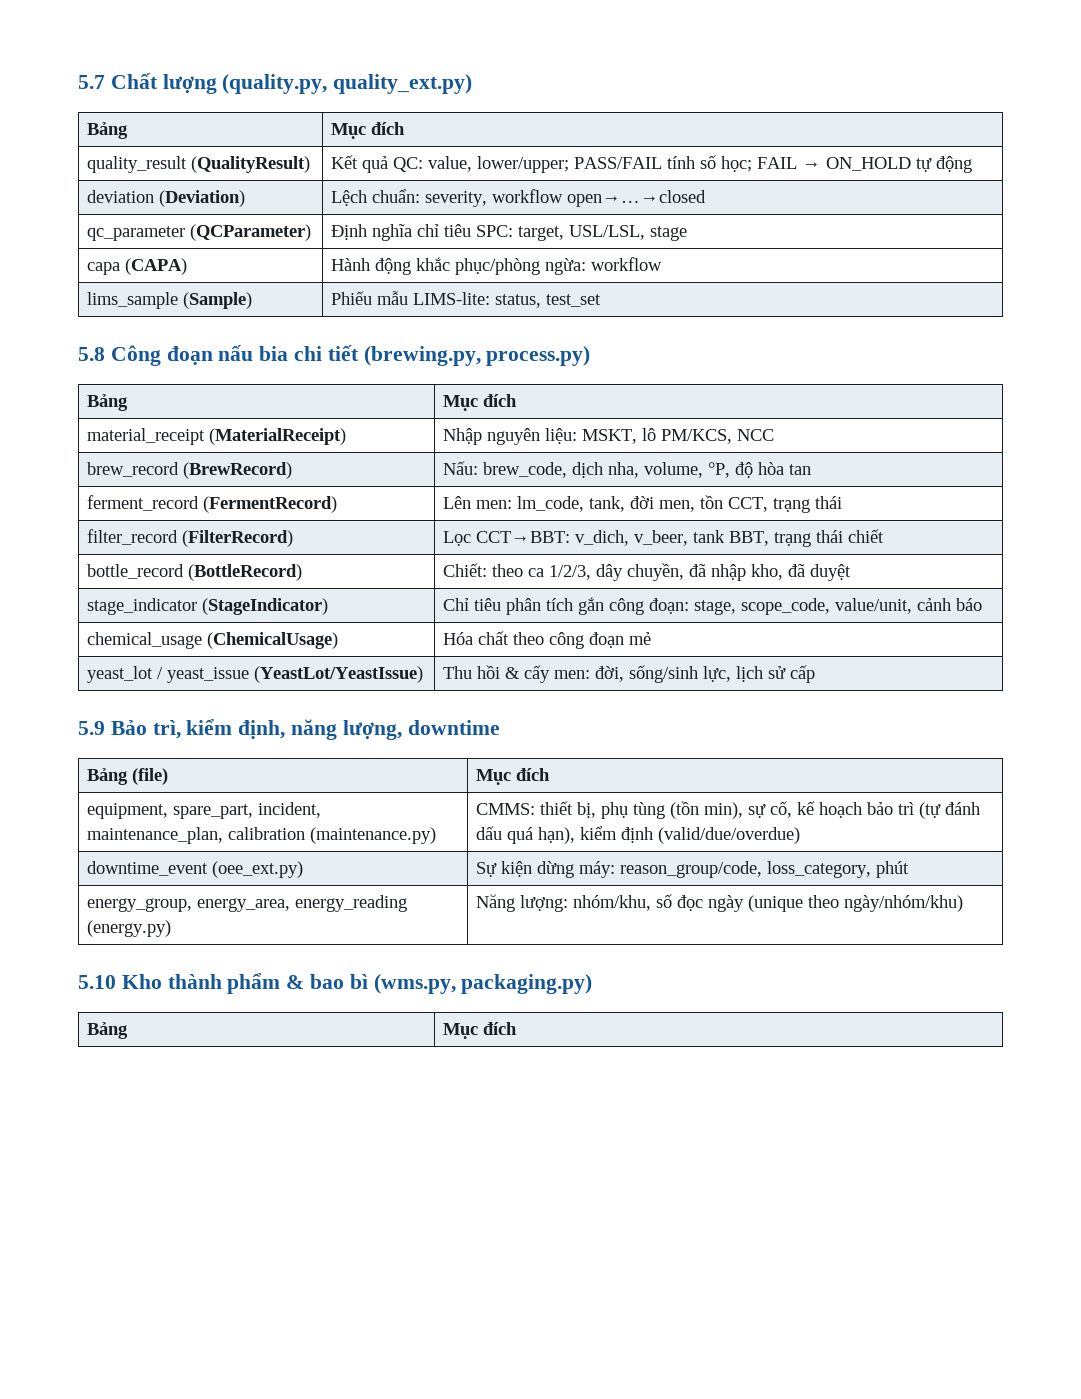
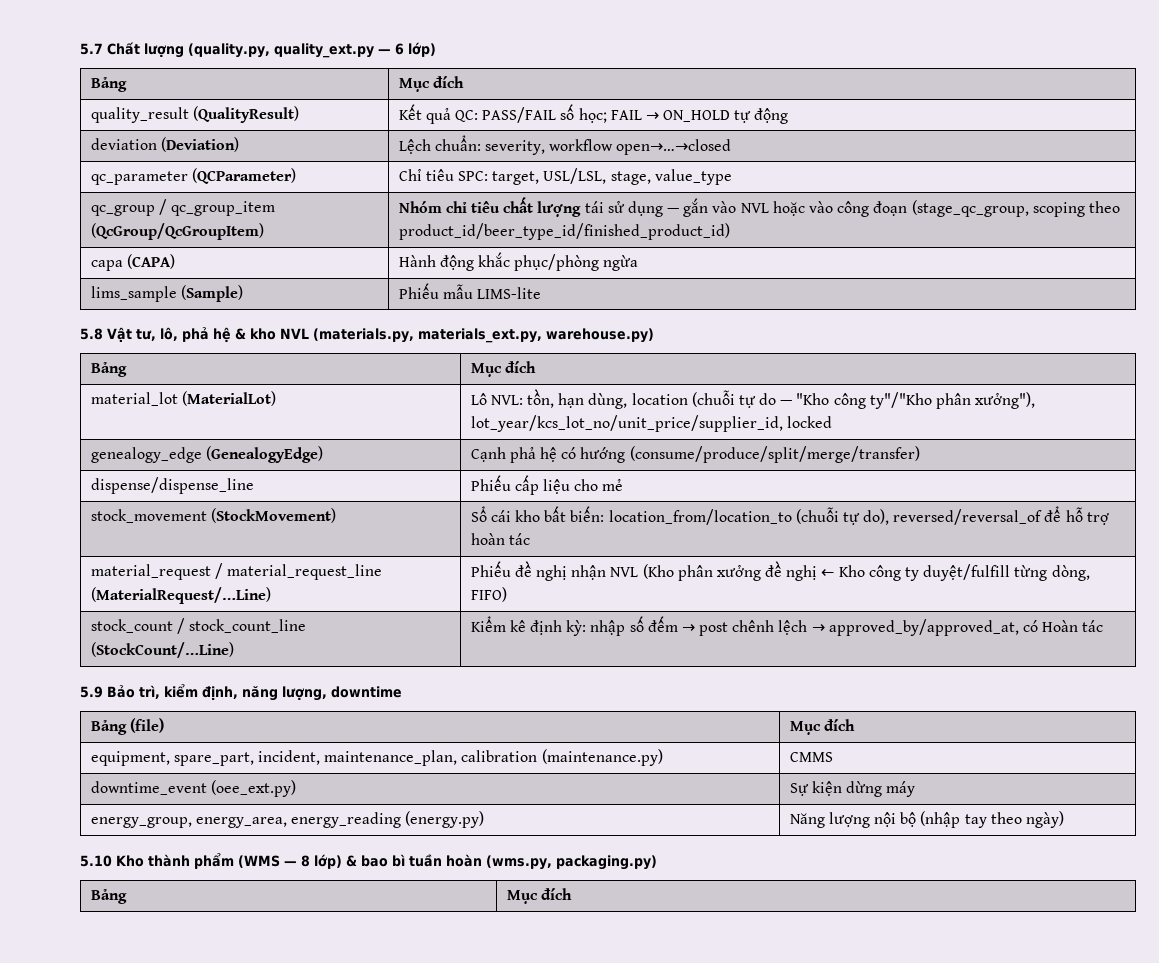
[333,74,473,94] quality_ext.py) -> [273,42,436,58] quality_ext.py — 6 lớp)
[427,156,695,173] value, lower/upper; PASS/FAIL tính -> [482,107,557,123] PASS/FAIL
[330,224,439,241] Định nghĩa chỉ -> [398,169,422,181] Chỉ
[649,226,687,241] stage -> [610,169,732,185] [90,199,276,216] [90,223,264,240] [398,197,1120,217] [398,223,730,240] stage, value_type // qc_group / qc_group_item (QcGroup/QcGroupItem) | Nhóm chỉ tiêu chất lượng tái sử dụng — gắn vào NVL hoặc vào công đoạn (stage_qc_group, scoping theo product_id/beer_type_id/finished_product_id)
[544,257,662,275] ngừa: workflow -> [603,255,639,271] ngừa
[412,292,601,308] [78,345,591,366] [86,394,128,411] [442,394,517,411] [86,428,346,445] [442,428,774,445] [86,462,292,479] [442,461,811,478] [86,495,337,513] [442,495,842,513] [86,529,293,547] [442,529,884,547] [86,564,302,581] [442,563,851,581] [86,598,328,615] [442,597,982,615] [86,632,338,649] [442,631,651,649] [86,666,423,683] [442,665,815,683] LIMS-lite: status, test_set // 5.8 Công đoạn nấu bia chi tiết (brewing.py, process.py) // Bảng | Mục đích // material_receipt (MaterialReceipt) | Nhập nguyên liệu: MSKT, lô PM/KCS, NCC // brew_record (BrewRecord) | Nấu: brew_code, dịch nha, volume, °P, độ hòa tan // ferment_record (FermentRecord) | Lên men: lm_code, tank, đời men, tồn CCT, trạng thái // filter_record (FilterRecord) | Lọc CCT→BBT: v_dich, v_beer, tank BBT, trạng thái chiết // bottle_record (BottleRecord) | Chiết: theo ca 1/2/3, dây chuyền, đã nhập kho, đã duyệt // stage_indicator (StageIndicator) | Chỉ tiêu phân tích gắn công đoạn: stage, scope_code, value/unit, cảnh báo // chemical_usage (ChemicalUsage) | Hóa chất theo công đoạn mẻ // yeast_lot / yeast_issue (YeastLot/YeastIssue) | Thu hồi & cấy men: đời, sống/sinh lực, lịch sử cấp -> [477,287,542,299] [80,327,654,343] [90,362,127,377] [470,361,536,377] [90,391,276,406] [470,389,1036,409] [470,415,832,432] [90,446,323,463] [470,446,920,463] [90,477,254,494] [470,475,624,495] [90,508,336,523] [470,506,1109,525] [470,533,530,545] [90,563,383,580] [90,587,271,604] [470,561,1090,581] [470,587,507,602] [90,618,307,634] [90,642,234,658] [470,616,1104,636] LIMS-lite // 5.8 Vật tư, lô, phả hệ & kho NVL (materials.py, materials_ext.py, warehouse.py) // Bảng | Mục đích // material_lot (MaterialLot) | Lô NVL: tồn, hạn dùng, location (chuỗi tự do — "Kho công ty"/"Kho phân xưởng"), lot_year/kcs_lot_no/unit_price/supplier_id, locked // genealogy_edge (GenealogyEdge) | Cạnh phả hệ có hướng (consume/produce/split/merge/transfer) // dispense/dispense_line | Phiếu cấp liệu cho mẻ // stock_movement (StockMovement) | Sổ cái kho bất biến: location_from/location_to (chuỗi tự do), reversed/reversal_of để hỗ trợ hoàn tác // material_request / material_request_line (MaterialRequest/…Line) | Phiếu đề nghị nhận NVL (Kho phân xưởng đề nghị ← Kho công ty duyệt/fulfill từng dòng, FIFO) // stock_count / stock_count_line (StockCount/…Line) | Kiểm kê định kỳ: nhập số đếm → post chênh lệch → approved_by/approved_at, có Hoàn tác
[475,801,980,819] [475,826,800,844] CMMS: thiết bị, phụ tùng (tồn min), sự cố, kế hoạch bảo trì (tự đánh dấu quá hạn), kiểm định (valid/due/overdue) -> [789,752,833,762] CMMS
[578,861,909,878] máy: reason_group/code, loss_category, phút -> [886,781,916,797] máy
[519,894,963,912] lượng: nhóm/khu, số đọc ngày (unique theo ngày/nhóm/khu) -> [828,811,1064,828] lượng nội bộ (nhập tay theo ngày)
(281, 983) none -> [238,854,342,869] (WMS — 8 lớp)
(368, 981) none -> [409,854,482,867] tuần hoàn

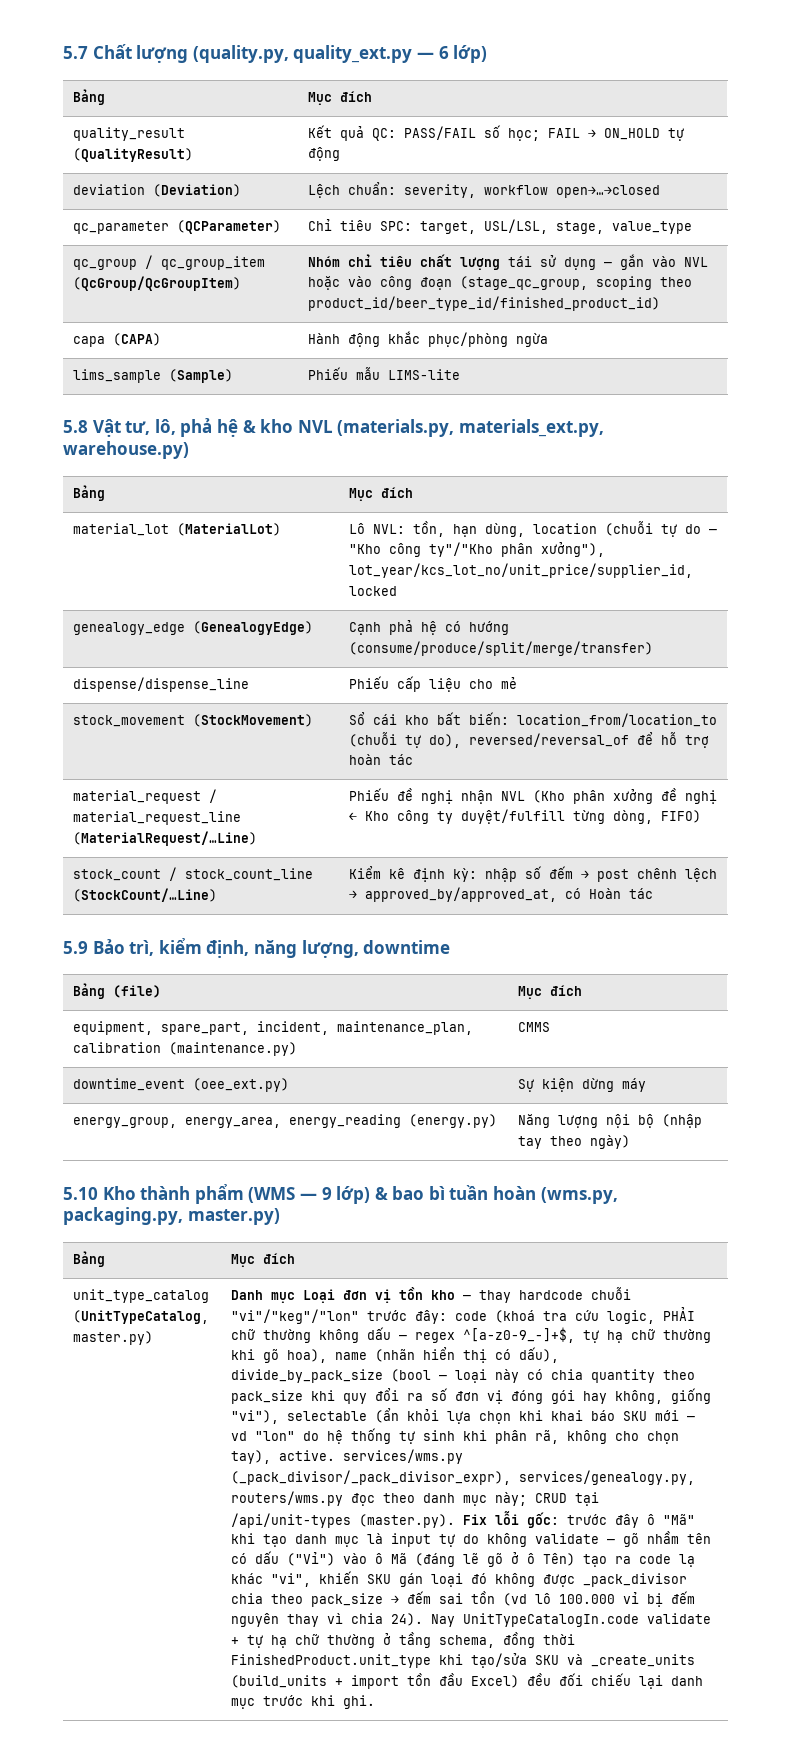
[301,855,310,867] 8 -> [321,1187,332,1200] 9
[555,855,657,870] [90,889,127,904] [506,888,572,904] packaging.py) // Bảng | Mục đích -> [63,1207,280,1225] [72,1251,105,1267] [230,1253,295,1267] [72,1289,209,1303] [72,1310,209,1324] [72,1331,153,1345] [230,1287,631,1303] [230,1307,695,1324] [230,1327,711,1343] [230,1347,559,1363] [230,1369,695,1383] [230,1388,711,1404] [230,1408,695,1424] [230,1428,679,1444] [230,1449,463,1464] [230,1470,695,1485] [230,1491,599,1506] [230,1511,695,1528] [230,1531,711,1547] [230,1551,695,1567] [230,1571,687,1587] [230,1591,695,1607] [230,1613,711,1627] [230,1632,575,1648] [230,1653,695,1668] [230,1673,703,1689] [230,1695,375,1709] packaging.py, master.py) // Bảng | Mục đích // unit_type_catalog (UnitTypeCatalog, master.py) | Danh mục Loại đơn vị tồn kho — thay hardcode chuỗi "vi"/"keg"/"lon" trước đây: code (khoá tra cứu logic, PHẢI chữ thường không dấu — regex ^[a-z0-9_-]+$, tự hạ chữ thường khi gõ hoa), name (nhãn hiển thị có dấu), divide_by_pack_size (bool — loại này có chia quantity theo pack_size khi quy đổi ra số đơn vị đóng gói hay không, giống "vi"), selectable (ẩn khỏi lựa chọn khi khai báo SKU mới — vd "lon" do hệ thống tự sinh khi phân rã, không cho chọn tay), active. services/wms.py (_pack_divisor/_pack_divisor_expr), services/genealogy.py, routers/wms.py đọc theo danh mục này; CRUD tại /api/unit-types (master.py). Fix lỗi gốc: trước đây ô "Mã" khi tạo danh mục là input tự do không validate — gõ nhầm tên có dấu ("Vỉ") vào ô Mã (đáng lẽ gõ ở ô Tên) tạo ra code lạ khác "vi", khiến SKU gán loại đó không được _pack_divisor chia theo pack_size → đếm sai tồn (vd lô 100.000 vỉ bị đếm nguyên thay vì chia 24). Nay UnitTypeCatalogIn.code validate + tự hạ chữ thường ở tầng schema, đồng thời FinishedProduct.unit_type khi tạo/sửa SKU và _create_units (build_units + import tồn đầu Excel) đều đối chiếu lại danh mục trước khi ghi.

